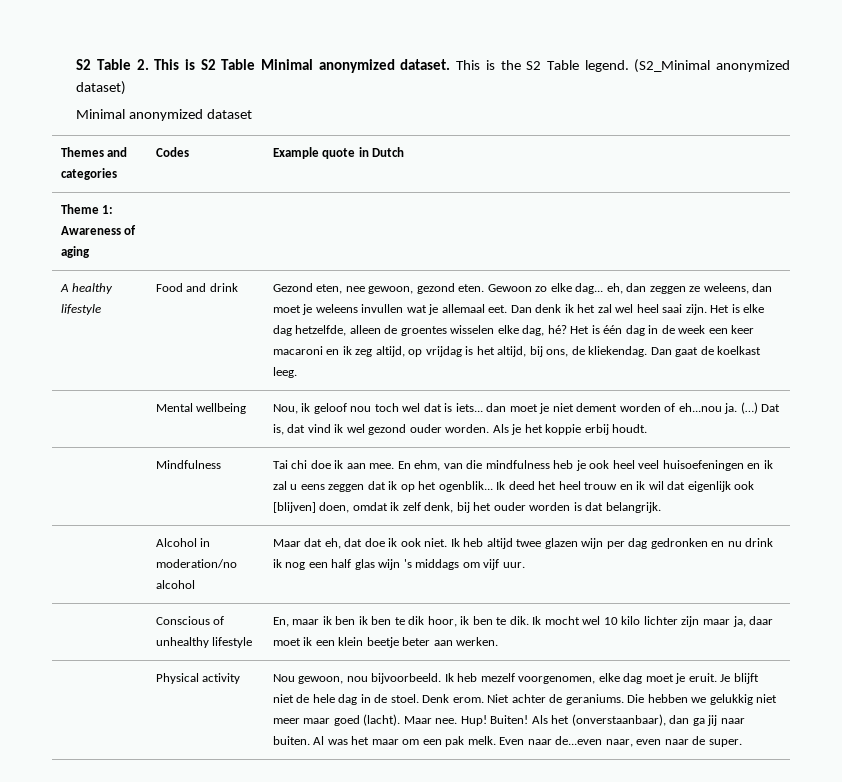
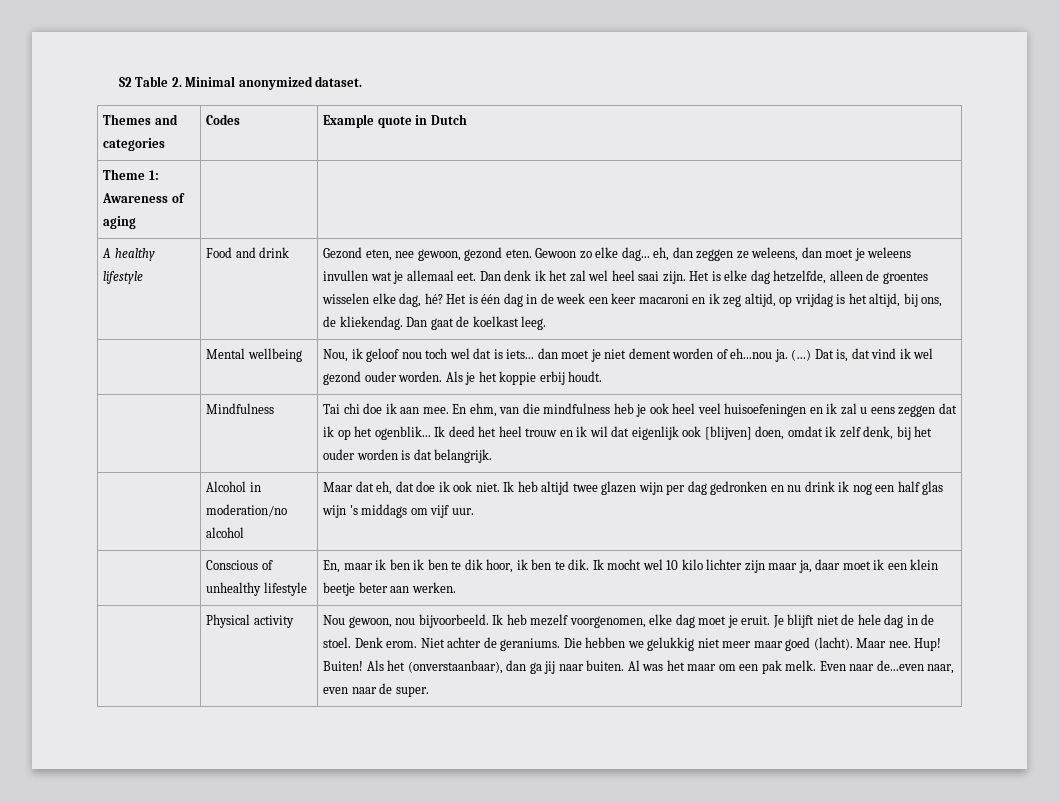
[154,59,256,70] This is S2 Table -> (182, 82) none
[456,59,790,73] [76,81,127,95] [76,109,253,121] This is the S2 Table legend. (S2_Minimal anonymized dataset) // Minimal anonymized dataset -> (363, 81) none

